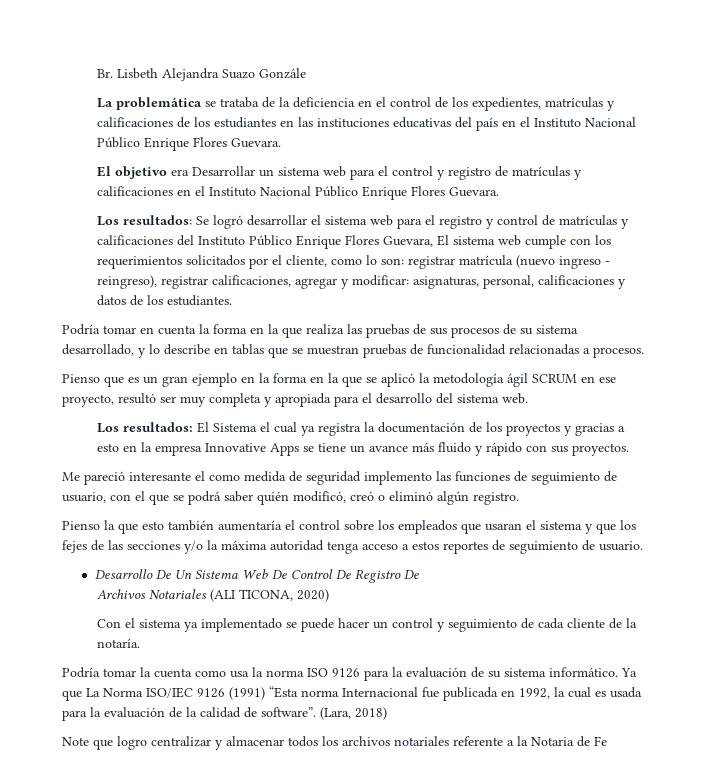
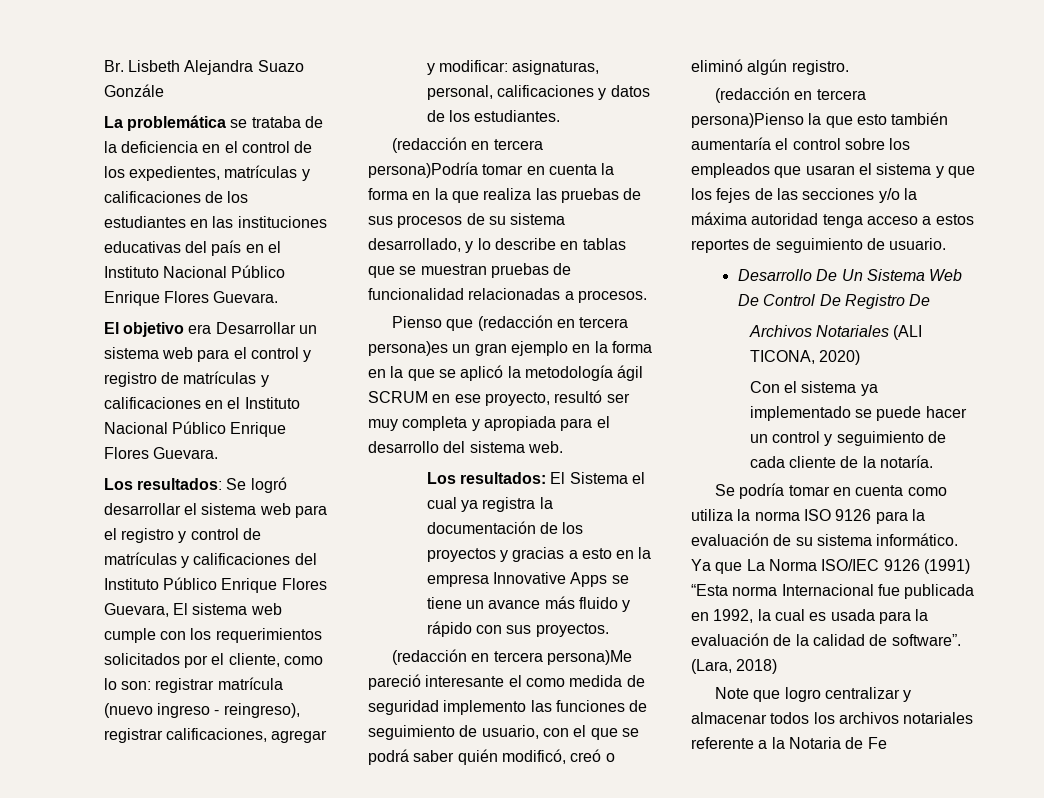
[62,324,100,335] Podría -> [391,137,543,153] [368,162,478,178] (redacción en tercera persona)Podría
[128,377,139,383] es -> [477,315,629,331] [368,341,448,356] (redacción en tercera persona)es
[62,472,80,481] Me -> [391,649,632,665] (redacción en tercera persona)Me
[62,521,100,530] Pienso -> [714,87,866,103] [691,113,804,128] (redacción en tercera persona)Pienso
[62,667,151,678] Podría tomar la -> [714,483,851,499] Se podría tomar en
[230,671,249,678] usa -> [691,509,733,521] utiliza

